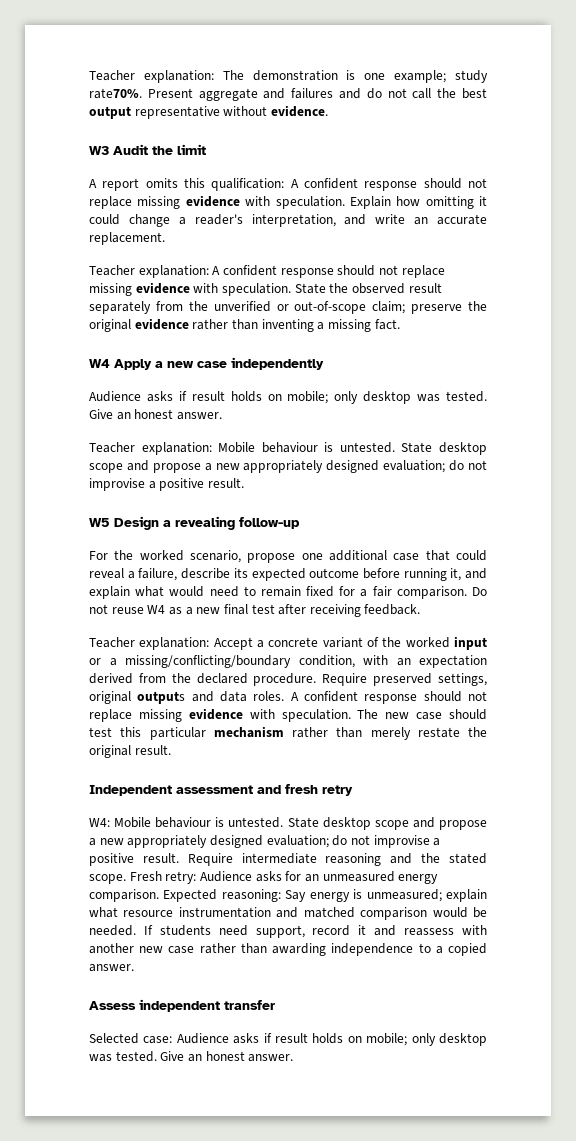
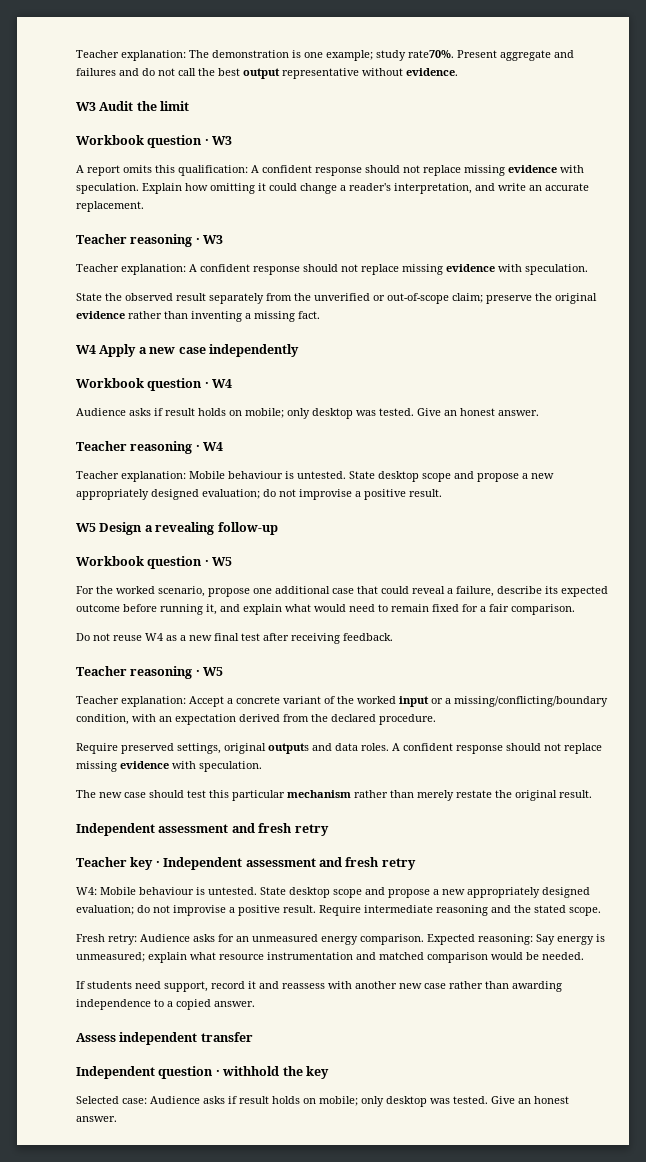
(206, 149) none -> [76,135,233,148] // Workbook question · W3
(165, 238) none -> [76,234,224,247] // Teacher reasoning · W3
(291, 289) none -> (588, 269) //
(324, 363) none -> [76,378,233,391] // Workbook question · W4
(222, 416) none -> [76,441,224,454] // Teacher reasoning · W4
(300, 523) none -> [76,556,233,569] // Workbook question · W5
(467, 592) none -> (575, 609) //
(421, 609) none -> [76,666,224,679] // Teacher reasoning · W5
(317, 679) none -> (436, 719) //
(351, 715) none -> (262, 766) //
(353, 790) none -> [76,857,416,870] // Teacher key · Independent assessment and fresh retry
(126, 879) none -> (601, 911) //
(136, 930) none -> (584, 956) //
(275, 1005) none -> [76,1066,329,1079] // Independent question · withhold the key

